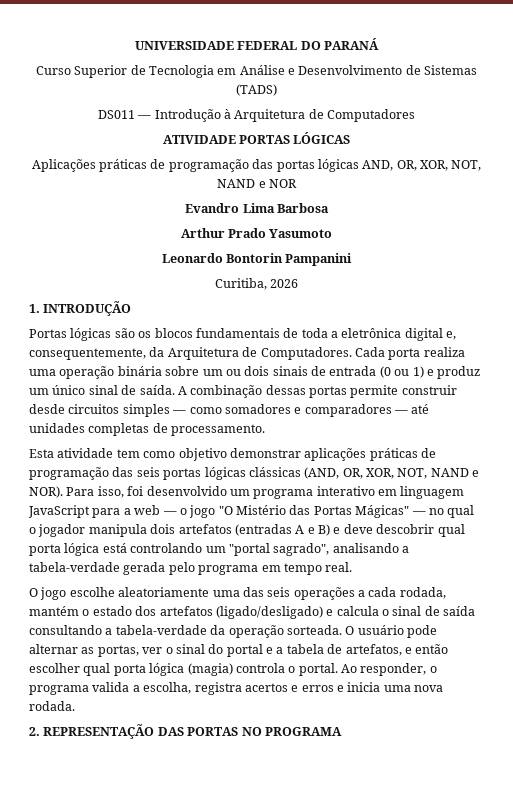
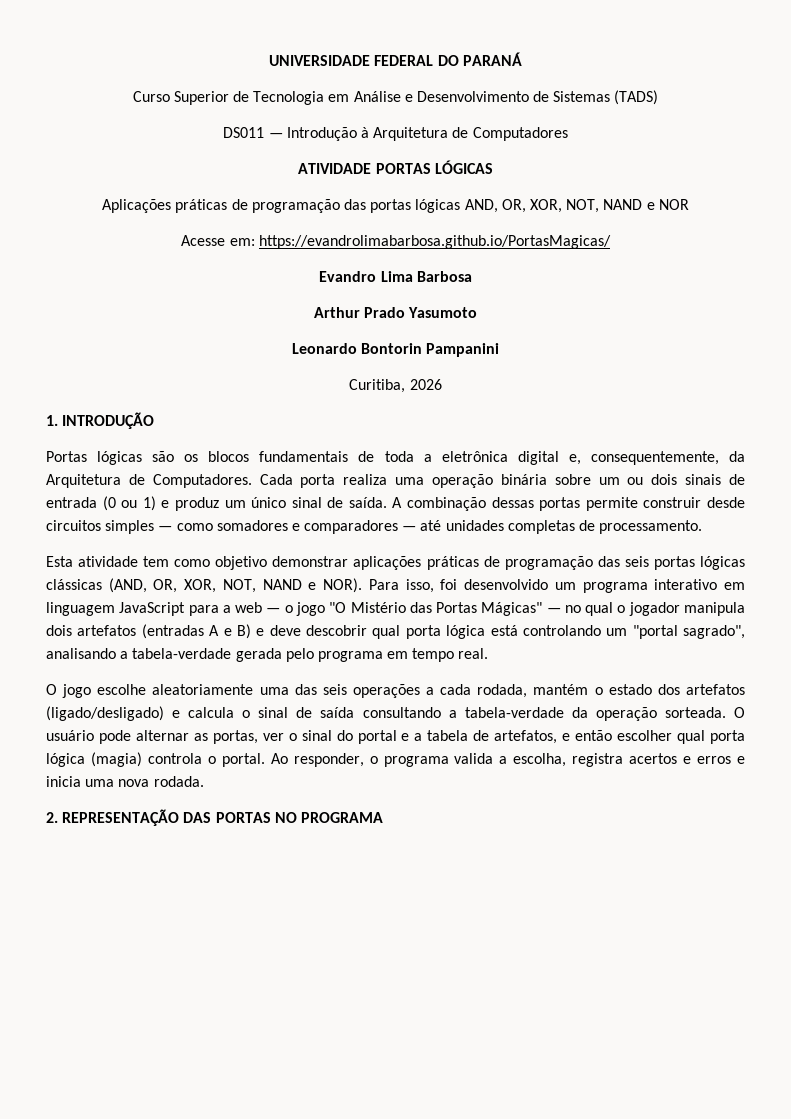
(297, 183) none -> [181,235,611,249] // Acesse em: https://evandrolimabarbosa.github.io/PortasMagicas/

